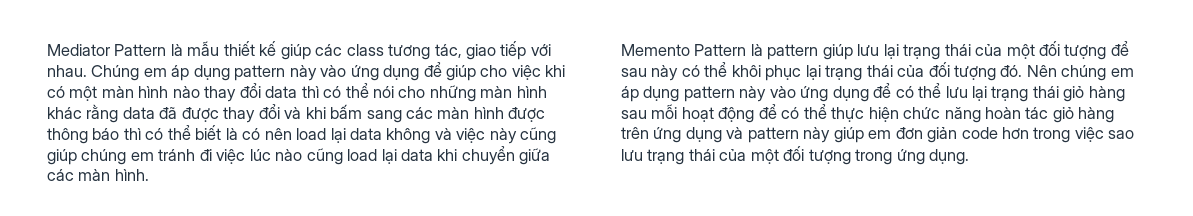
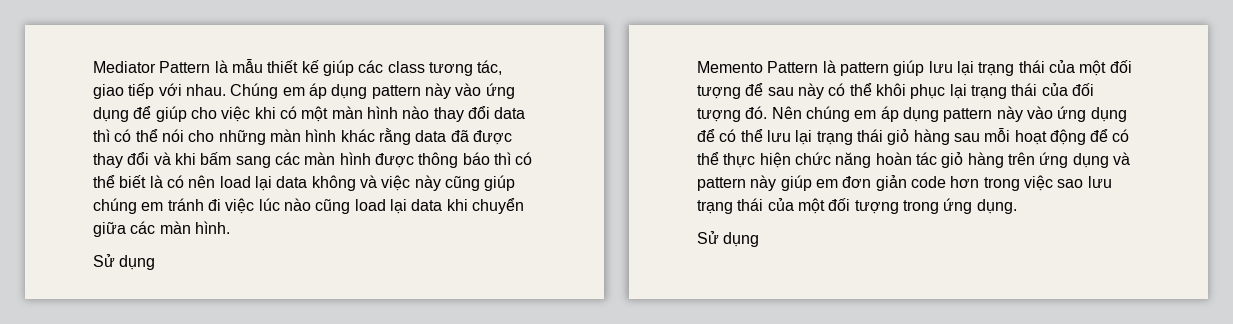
(149, 175) none -> [93,254,156,270] // Sử dụng
(970, 157) none -> [697,231,760,247] // Sử dụng

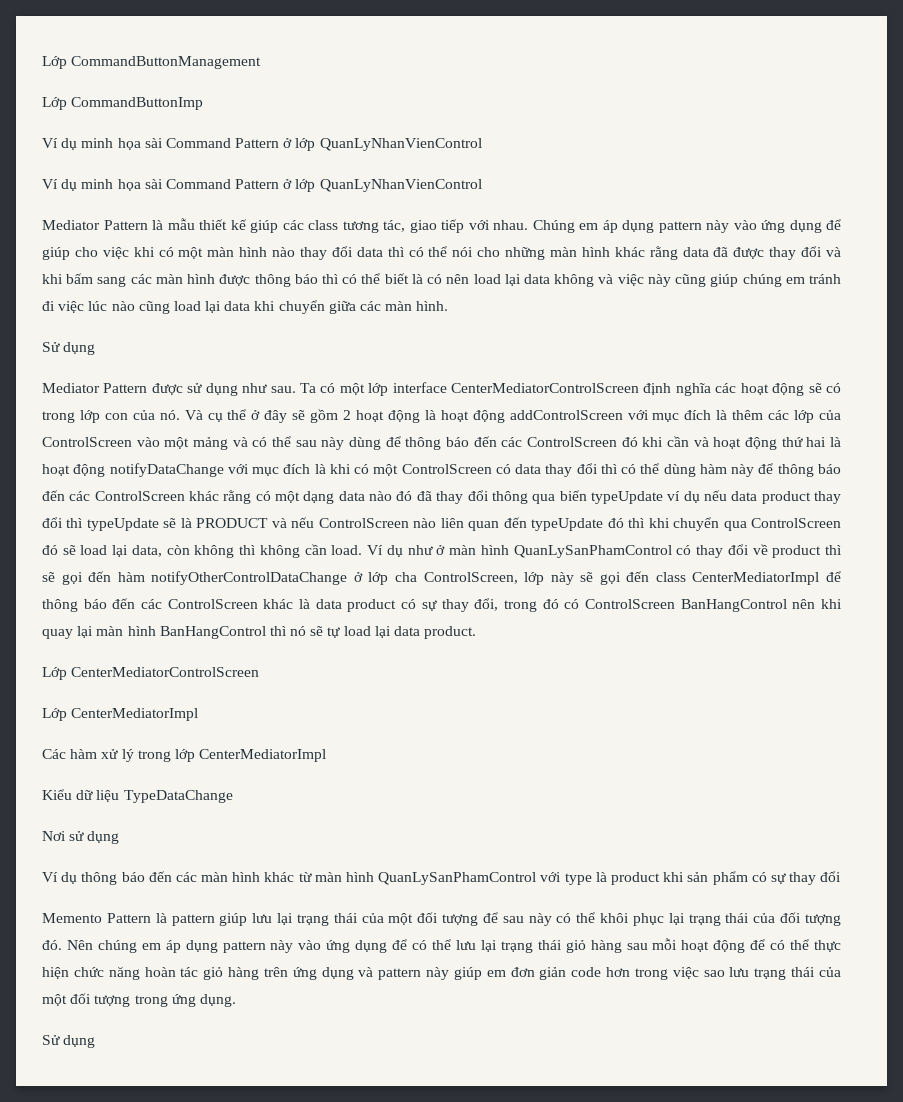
(93, 67) none -> [42,56,262,69] [42,97,204,110] [42,138,482,151] [42,179,482,192] Lớp CommandButtonManagement // Lớp CommandButtonImp // Ví dụ minh họa sài Command Pattern ở lớp QuanLyNhanVienControl // Ví dụ minh họa sài Command Pattern ở lớp QuanLyNhanVienControl //
(156, 262) none -> [42,382,841,396] [42,409,841,423] [42,436,841,450] [42,463,841,477] [42,490,841,504] [42,517,842,531] [42,544,843,558] [42,571,841,585] [42,598,843,612] [42,626,477,639] [42,667,260,680] [42,708,199,721] [42,749,327,762] [42,789,233,803] [42,831,120,844] [42,871,842,885] // Mediator Pattern được sử dụng như sau. Ta có một lớp interface CenterMediatorControlScreen định nghĩa các hoạt động sẽ có trong lớp con của nó. Và cụ thể ở đây sẽ gồm 2 hoạt động là hoạt động addControlScreen với mục đích là thêm các lớp của ControlScreen vào một mảng và có thể sau này dùng để thông báo đến các ControlScreen đó khi cần và hoạt động thứ hai là hoạt động notifyDataChange với mục đích là khi có một ControlScreen có data thay đổi thì có thể dùng hàm này để thông báo đến các ControlScreen khác rằng có một dạng data nào đó đã thay đổi thông qua biến typeUpdate ví dụ nếu data product thay đổi thì typeUpdate sẽ là PRODUCT và nếu ControlScreen nào liên quan đến typeUpdate đó thì khi chuyển qua ControlScreen đó sẽ load lại data, còn không thì không cần load. Ví dụ như ở màn hình QuanLySanPhamControl có thay đổi về product thì sẽ gọi đến hàm notifyOtherControlDataChange ở lớp cha ControlScreen, lớp này sẽ gọi đến class CenterMediatorImpl để thông báo đến các ControlScreen khác là data product có sự thay đổi, trong đó có ControlScreen BanHangControl nên khi quay lại màn hình BanHangControl thì nó sẽ tự load lại data product. // Lớp CenterMediatorControlScreen // Lớp CenterMediatorImpl // Các hàm xử lý trong lớp CenterMediatorImpl // Kiểu dữ liệu TypeDataChange // Nơi sử dụng // Ví dụ thông báo đến các màn hình khác từ màn hình QuanLySanPhamControl với type là product khi sản phẩm có sự thay đổi

